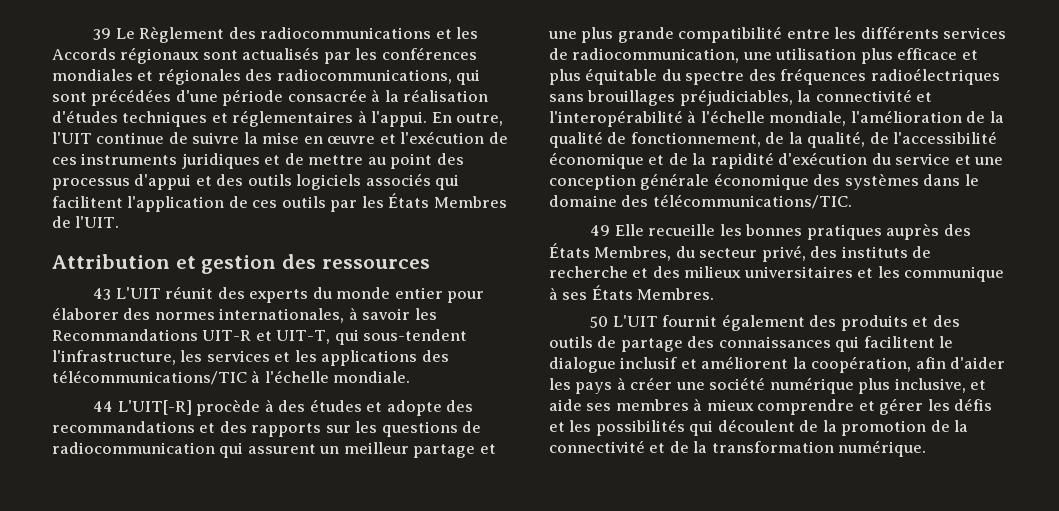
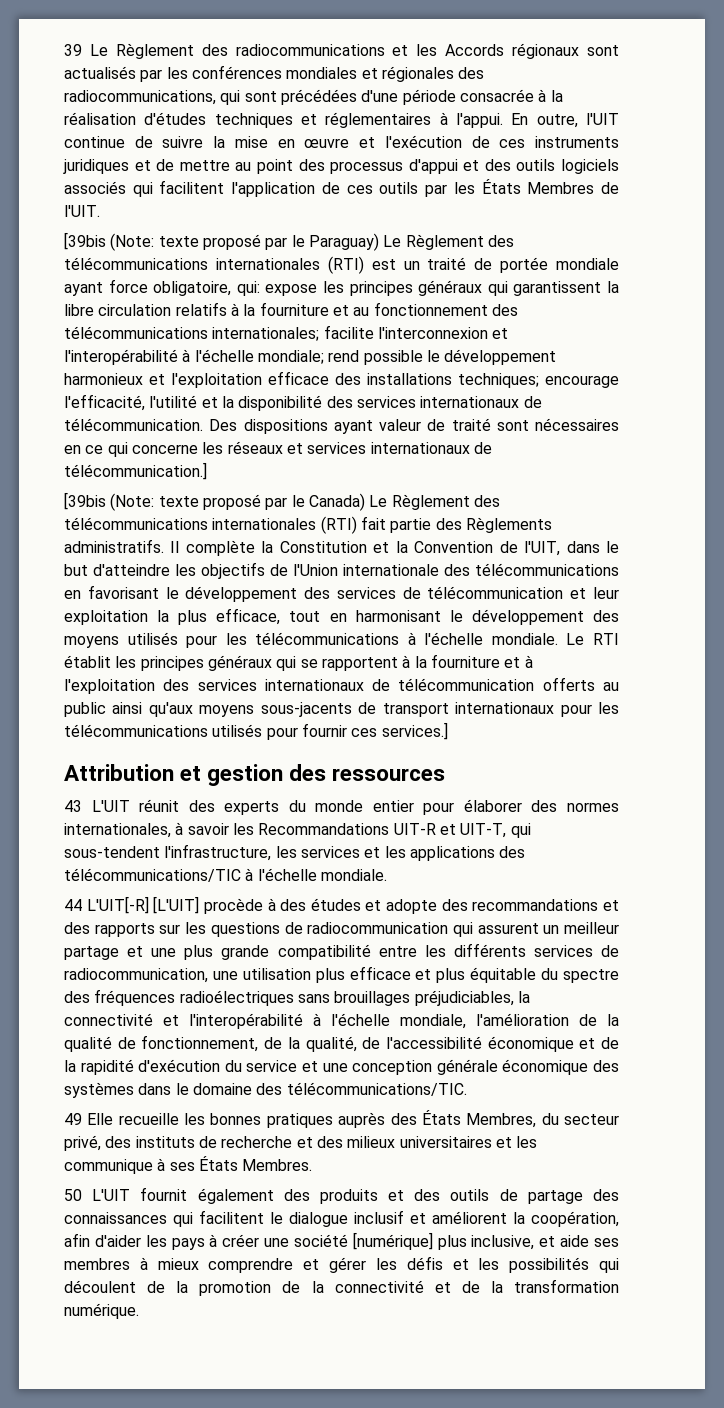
(120, 222) none -> [64,232,514,251] [64,256,619,274] [64,279,620,296] [64,302,518,316] [64,325,509,341] [64,349,557,365] [64,371,619,388] [64,394,542,411] [64,418,619,434] [64,441,492,457] [64,462,207,480] [64,492,500,511] [64,516,552,534] [64,539,619,556] [64,562,619,579] [64,585,619,602] [64,608,619,625] [64,632,619,648] [64,654,533,671] [64,677,619,694] [64,702,620,717] [64,722,448,740] // [39bis (Note: texte proposé par le Paraguay) Le Règlement des télécommunications internationales (RTI) est un traité de portée mondiale ayant force obligatoire, qui: expose les principes généraux qui garantissent la libre circulation relatifs à la fourniture et au fonctionnement des télécommunications internationales; facilite l'interconnexion et l'interopérabilité à l'échelle mondiale; rend possible le développement harmonieux et l'exploitation efficace des installations techniques; encourage l'efficacité, l'utilité et la disponibilité des services internationaux de télécommunication. Des dispositions ayant valeur de traité sont nécessaires en ce qui concerne les réseaux et services internationaux de télécommunication.] // [39bis (Note: texte proposé par le Canada) Le Règlement des télécommunications internationales (RTI) fait partie des Règlements administratifs. Il complète la Constitution et la Convention de l'UIT, dans le but d'atteindre les objectifs de l'Union internationale des télécommunications en favorisant le développement des services de télécommunication et leur exploitation la plus efficace, tout en harmonisant le développement des moyens utilisés pour les télécommunications à l'échelle mondiale. Le RTI établit les principes généraux qui se rapportent à la fourniture et à l'exploitation des services internationaux de télécommunication offerts au public ainsi qu'aux moyens sous-jacents de transport internationaux pour les télécommunications utilisés pour fournir ces services.]
(192, 407) none -> [153,896,200,914] [L'UIT]
[769,377,854,394] numérique -> [352,1232,433,1250] [numérique]

